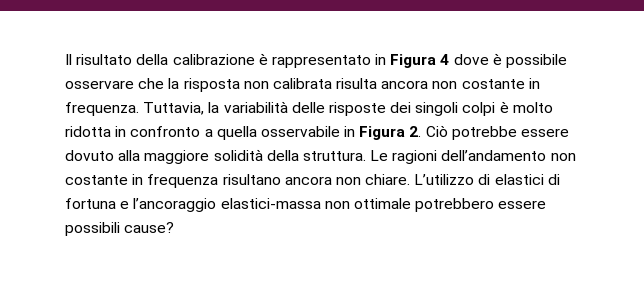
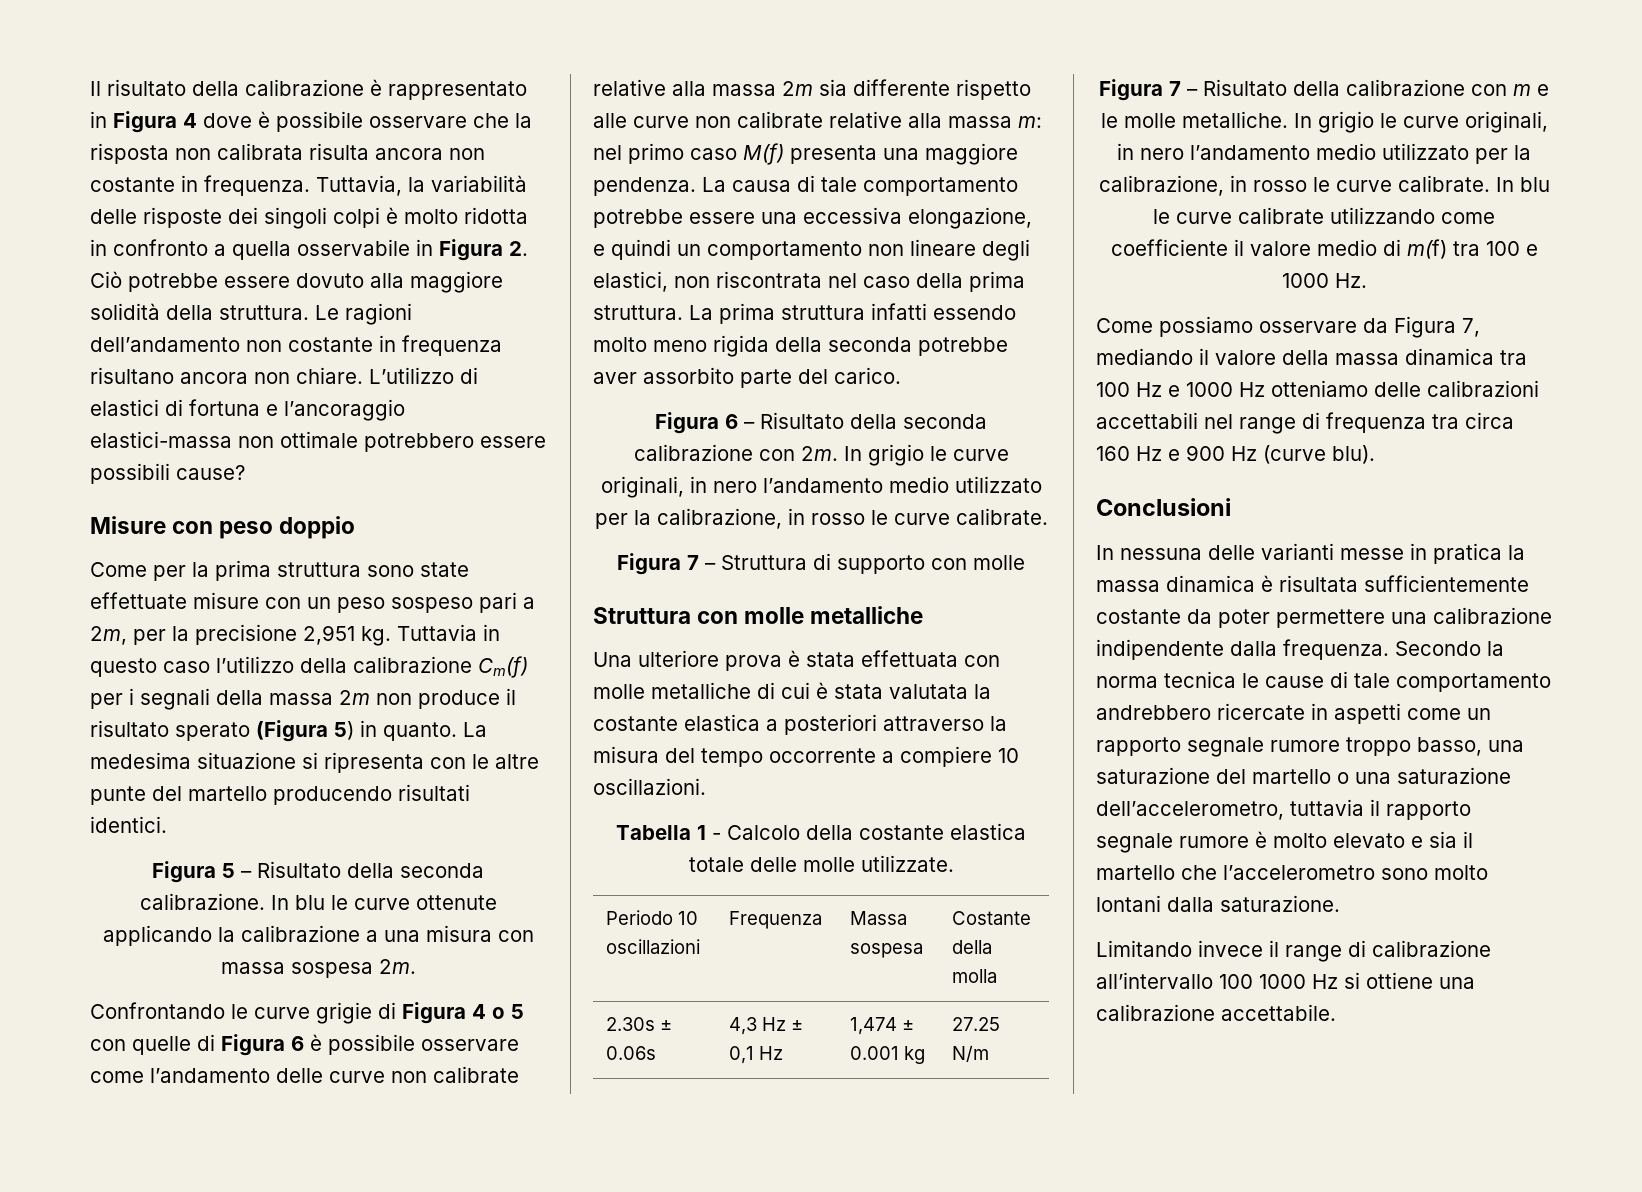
(175, 227) none -> [90,516,356,539] [90,560,469,581] [90,592,535,613] [90,624,500,646] [90,656,528,678] [90,688,516,710] [90,720,487,742] [90,752,539,773] [90,784,470,805] [90,816,167,833] [152,861,484,883] [139,893,497,910] [102,925,534,946] [220,959,416,978] [90,1002,524,1024] [90,1034,519,1056] [90,1066,519,1083] [593,79,1031,100] [593,111,1042,128] [593,143,1018,165] [593,175,1018,196] [593,207,1032,229] [593,239,1030,261] [593,271,1025,292] [593,303,1016,324] [593,335,1008,357] [593,367,901,388] [655,412,987,434] [633,444,1009,466] [600,476,1042,498] [594,508,1048,529] [617,553,1025,575] [593,606,924,624] [593,650,1000,671] [593,682,991,699] [593,714,1007,735] [593,746,1019,767] [593,778,706,795] [616,823,1026,840] [688,855,954,872] [605,910,698,925] [605,939,700,954] [728,911,822,929] [849,911,907,925] [849,943,923,958] [951,911,1031,925] [951,940,992,954] [951,969,997,983] [605,1017,672,1031] [605,1046,656,1060] [728,1017,803,1035] [728,1046,783,1064] [849,1017,914,1035] [849,1046,925,1064] [951,1017,1000,1031] [951,1045,989,1062] [1099,79,1549,101] [1100,111,1548,133] [1117,143,1531,164] [1098,175,1550,196] [1153,207,1495,224] [1110,239,1538,259] [1281,273,1367,288] [1096,316,1480,338] [1096,348,1527,365] [1096,380,1539,397] [1096,412,1514,434] [1096,445,1375,464] [1096,498,1231,516] [1096,543,1525,564] [1096,575,1529,592] [1096,607,1552,628] [1096,639,1504,660] [1096,671,1551,692] [1096,703,1491,724] [1096,737,1524,757] [1096,767,1511,784] [1096,799,1471,820] [1096,831,1473,853] [1096,865,1488,880] [1096,895,1340,912] [1096,940,1491,962] [1096,972,1475,989] [1096,1004,1336,1021] // Misure con peso doppio // Come per la prima struttura sono state effettuate misure con un peso sospeso pari a 2m, per la precisione 2,951 kg. Tuttavia in questo caso l’utilizzo della calibrazione Cm(f) per i segnali della massa 2m non produce il risultato sperato (Figura 5) in quanto. La medesima situazione si ripresenta con le altre punte del martello producendo risultati identici. // Figura 5 – Risultato della seconda calibrazione. In blu le curve ottenute applicando la calibrazione a una misura con massa sospesa 2m. // Confrontando le curve grigie di Figura 4 o 5 con quelle di Figura 6 è possibile osservare come l’andamento delle curve non calibrate relative alla massa 2m sia differente rispetto alle curve non calibrate relative alla massa m: nel primo caso M(f) presenta una maggiore pendenza. La causa di tale comportamento potrebbe essere una eccessiva elongazione, e quindi un comportamento non lineare degli elastici, non riscontrata nel caso della prima struttura. La prima struttura infatti essendo molto meno rigida della seconda potrebbe aver assorbito parte del carico. // Figura 6 – Risultato della seconda calibrazione con 2m. In grigio le curve originali, in nero l’andamento medio utilizzato per la calibrazione, in rosso le curve calibrate. // Figura 7 – Struttura di supporto con molle // Struttura con molle metalliche // Una ulteriore prova è stata effettuata con molle metalliche di cui è stata valutata la costante elastica a posteriori attraverso la misura del tempo occorrente a compiere 10 oscillazioni. // Tabella 1 - Calcolo della costante elastica totale delle molle utilizzate. // Periodo 10 oscillazioni | Frequenza | Massa sospesa | Costante della molla // 2.30s ± 0.06s | 4,3 Hz ± 0,1 Hz | 1,474 ± 0.001 kg | 27.25 N/m // Figura 7 – Risultato della calibrazione con m e le molle metalliche. In grigio le curve originali, in nero l’andamento medio utilizzato per la calibrazione, in rosso le curve calibrate. In blu le curve calibrate utilizzando come coefficiente il valore medio di m(f) tra 100 e 1000 Hz. // Come possiamo osservare da Figura 7, mediando il valore della massa dinamica tra 100 Hz e 1000 Hz otteniamo delle calibrazioni accettabili nel range di frequenza tra circa 160 Hz e 900 Hz (curve blu). // Conclusioni // In nessuna delle varianti messe in pratica la massa dinamica è risultata sufficientemente costante da poter permettere una calibrazione indipendente dalla frequenza. Secondo la norma tecnica le cause di tale comportamento andrebbero ricercate in aspetti come un rapporto segnale rumore troppo basso, una saturazione del martello o una saturazione dell’accelerometro, tuttavia il rapporto segnale rumore è molto elevato e sia il martello che l’accelerometro sono molto lontani dalla saturazione. // Limitando invece il range di calibrazione all’intervallo 100 1000 Hz si ottiene una calibrazione accettabile.

